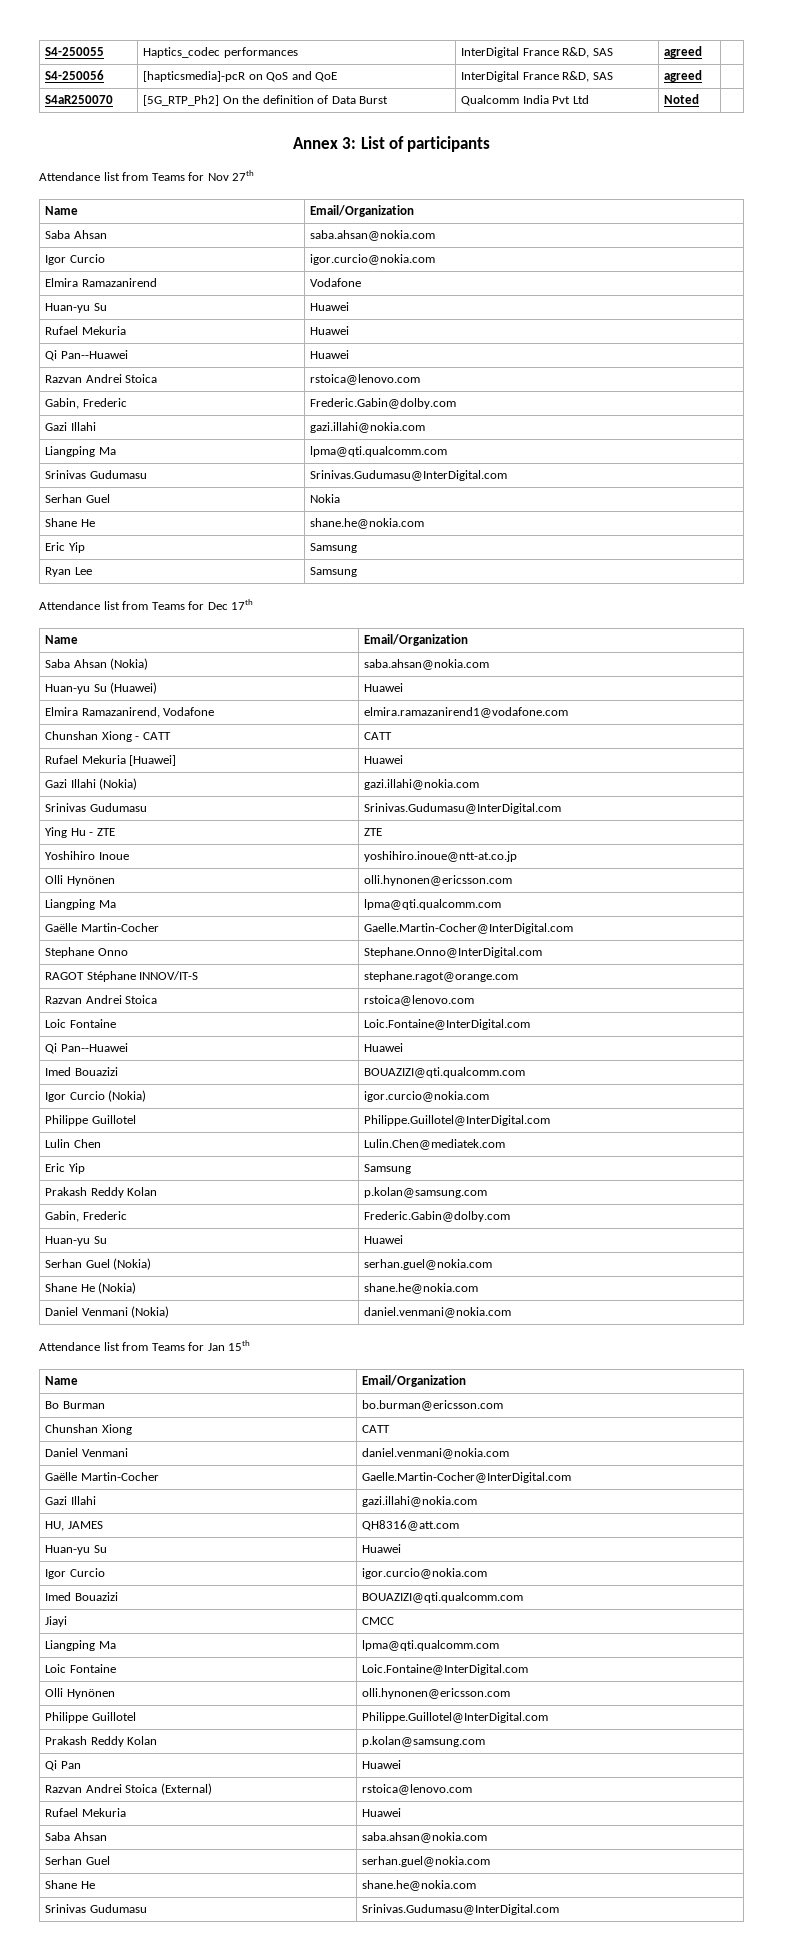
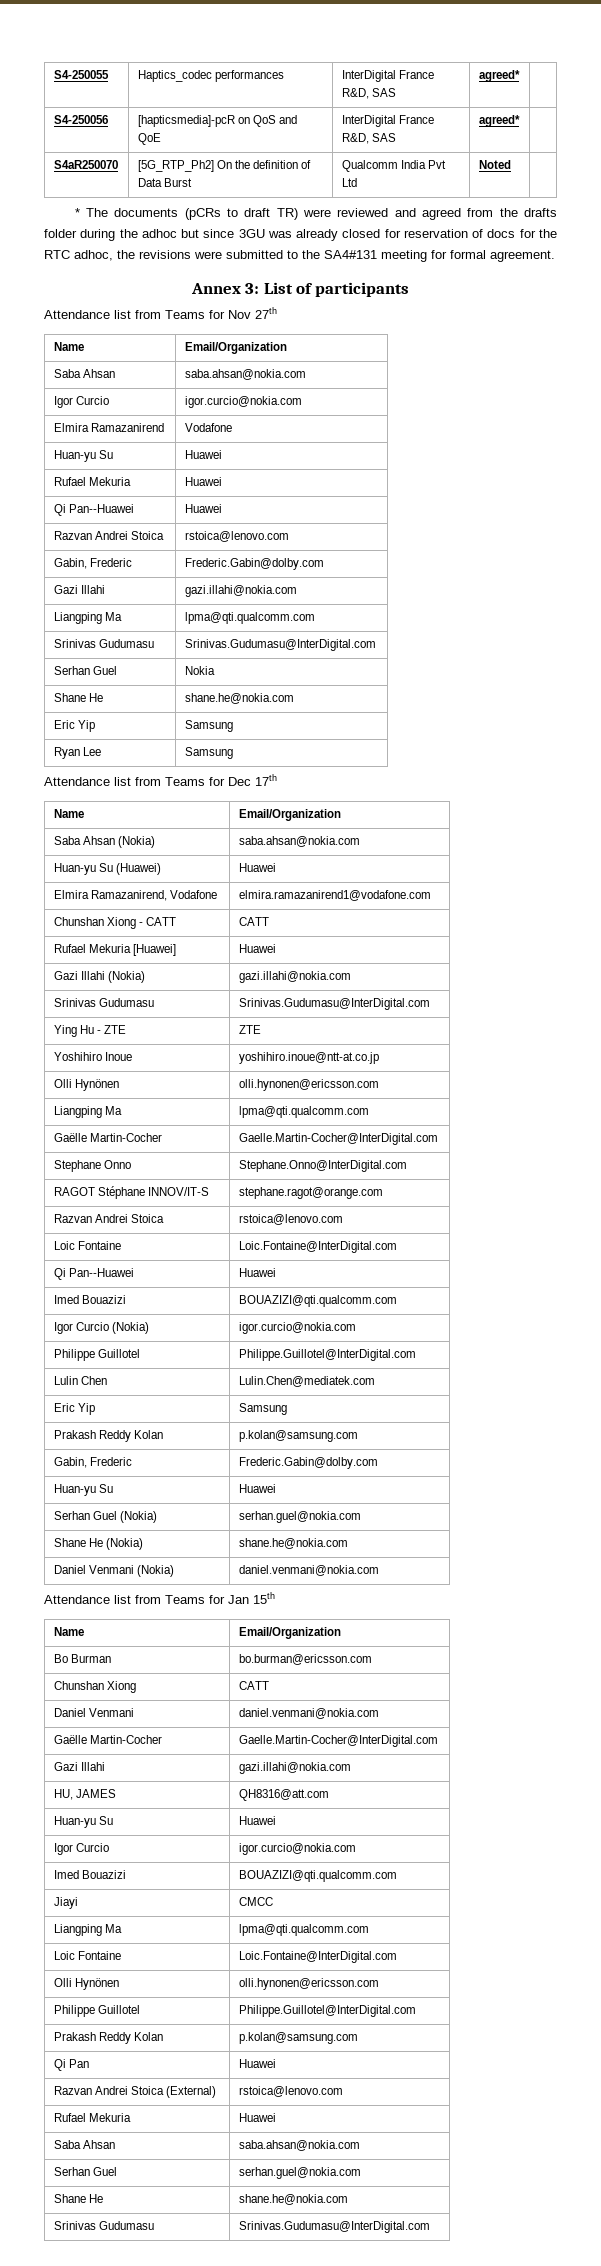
[664,46,703,58] agreed -> [478,70,520,82] agreed*
[664,70,703,82] agreed -> [478,115,520,127] agreed*
(700, 99) none -> [74,208,557,220] [44,229,557,241] [44,250,555,262] // * The documents (pCRs to draft TR) were reviewed and agreed from the drafts folder during the adhoc but since 3GU was already closed for reservation of docs for the RTC adhoc, the revisions were submitted to the SA4#131 meeting for formal agreement.

